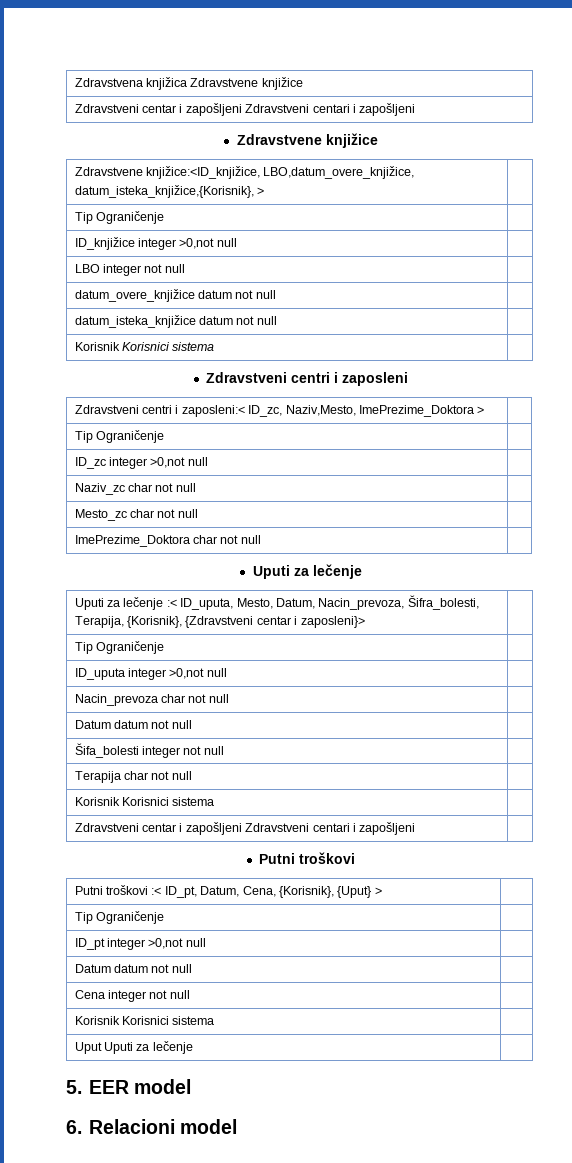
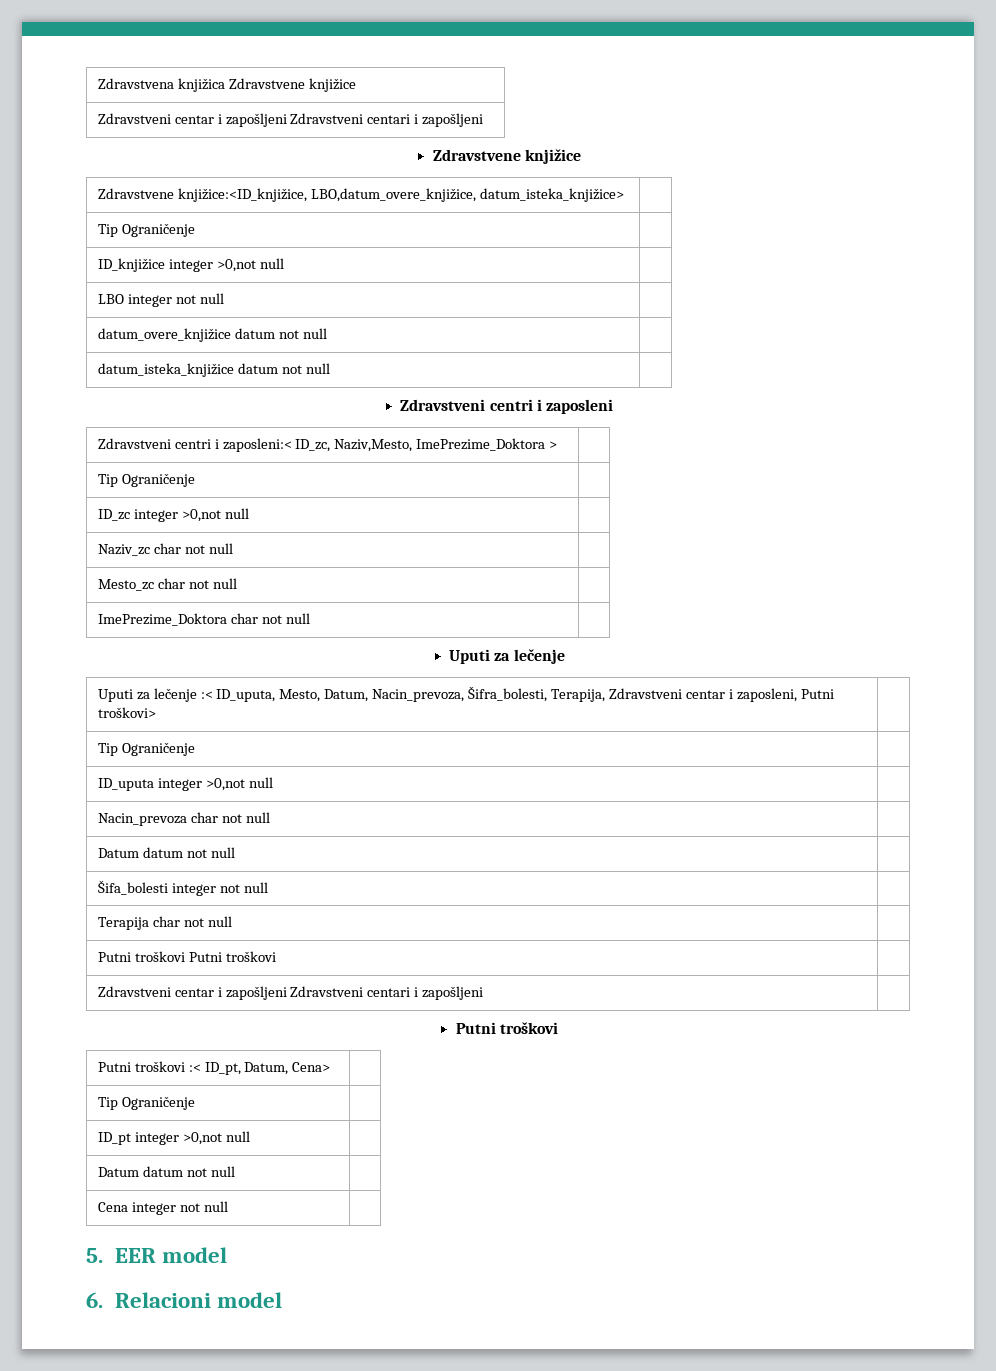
[74,185,265,198] datum_isteka_knjižice,{Korisnik}, > -> [479,188,624,202] datum_isteka_knjižice>
[74,342,215,351] // Korisnik Korisnici sistema | -> (330, 368) none
[127,616,365,628] {Korisnik}, {Zdravstveni centar i zaposleni}> -> [608,688,834,702] [97,707,156,718] Zdravstveni centar i zaposleni, Putni troškovi>
[74,797,215,806] Korisnik Korisnici sistema -> [97,951,276,962] Putni troškovi Putni troškovi
[242,886,382,898] Cena, {Korisnik}, {Uput} > -> [292,1062,331,1072] Cena>
[74,1016,215,1025] [74,1041,193,1054] // Korisnik Korisnici sistema | // Uput Uputi za lečenje | -> (228, 1206) none

